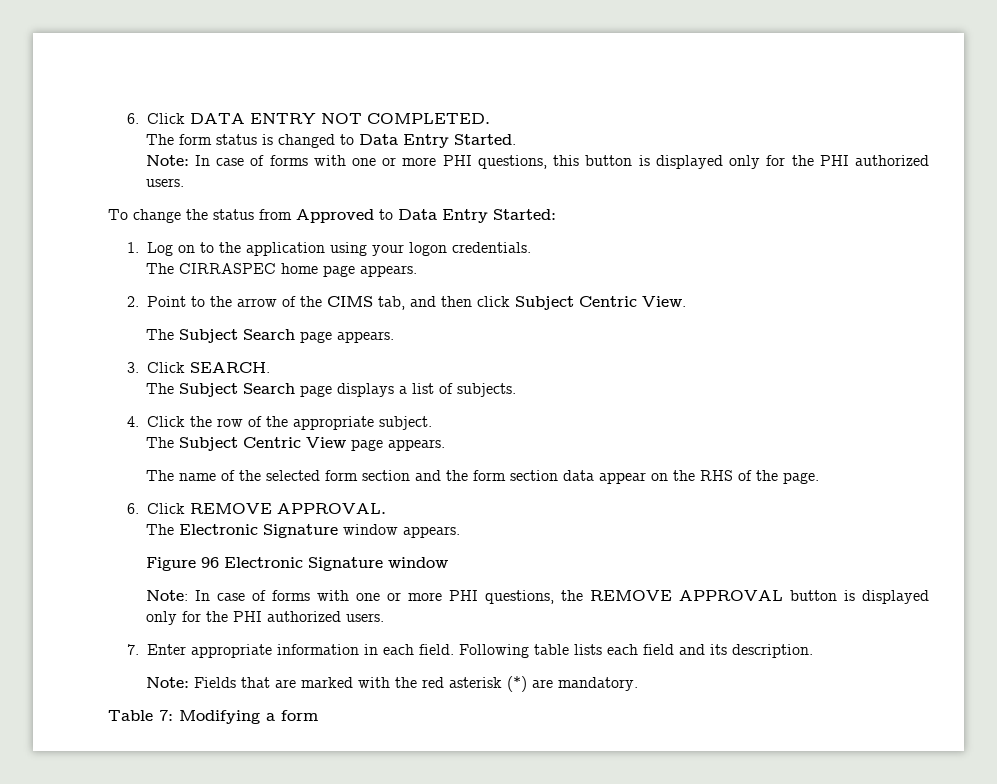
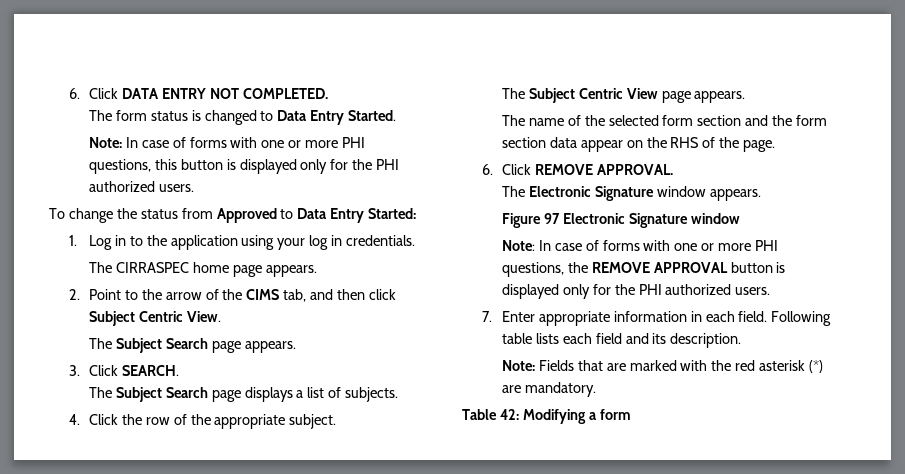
[177,245,195,253] on -> [114,235,126,246] in
[408,242,447,256] logon -> [309,235,343,250] log in
[200,557,219,568] 96 -> [543,213,560,224] 97
[159,710,173,721] 7: -> [499,409,519,420] 42:

